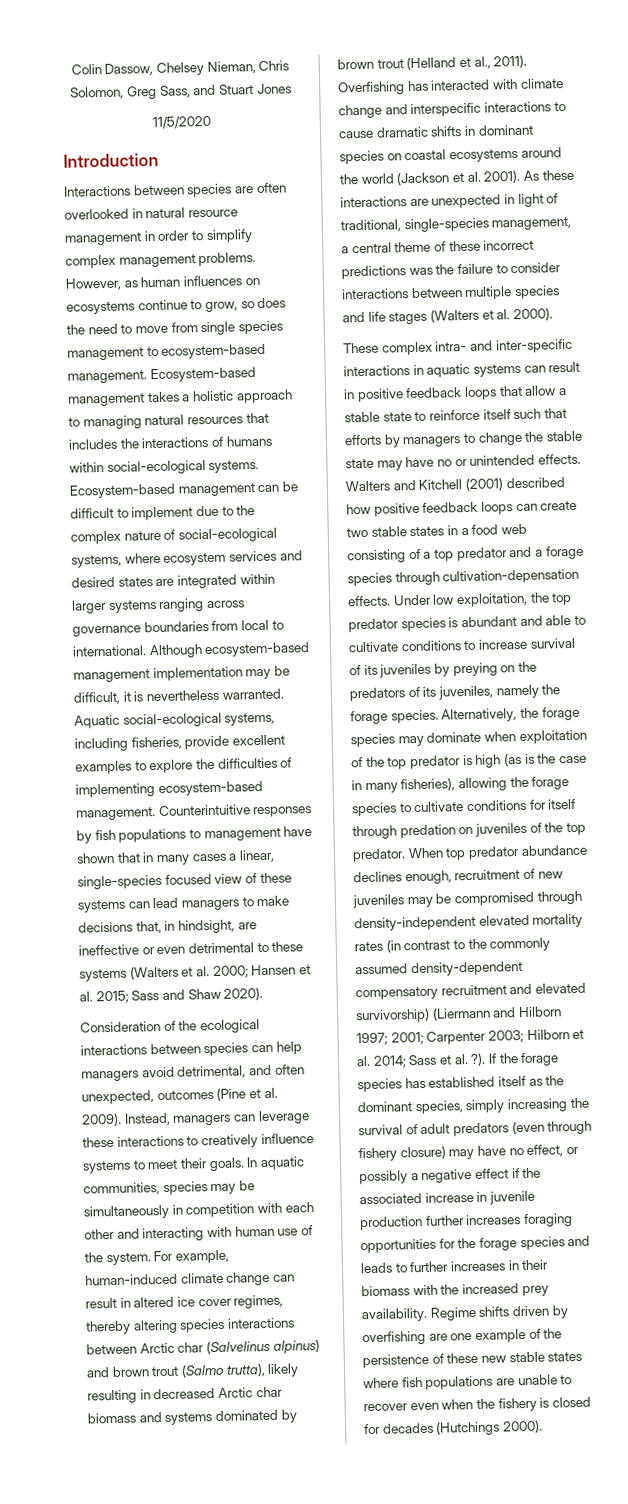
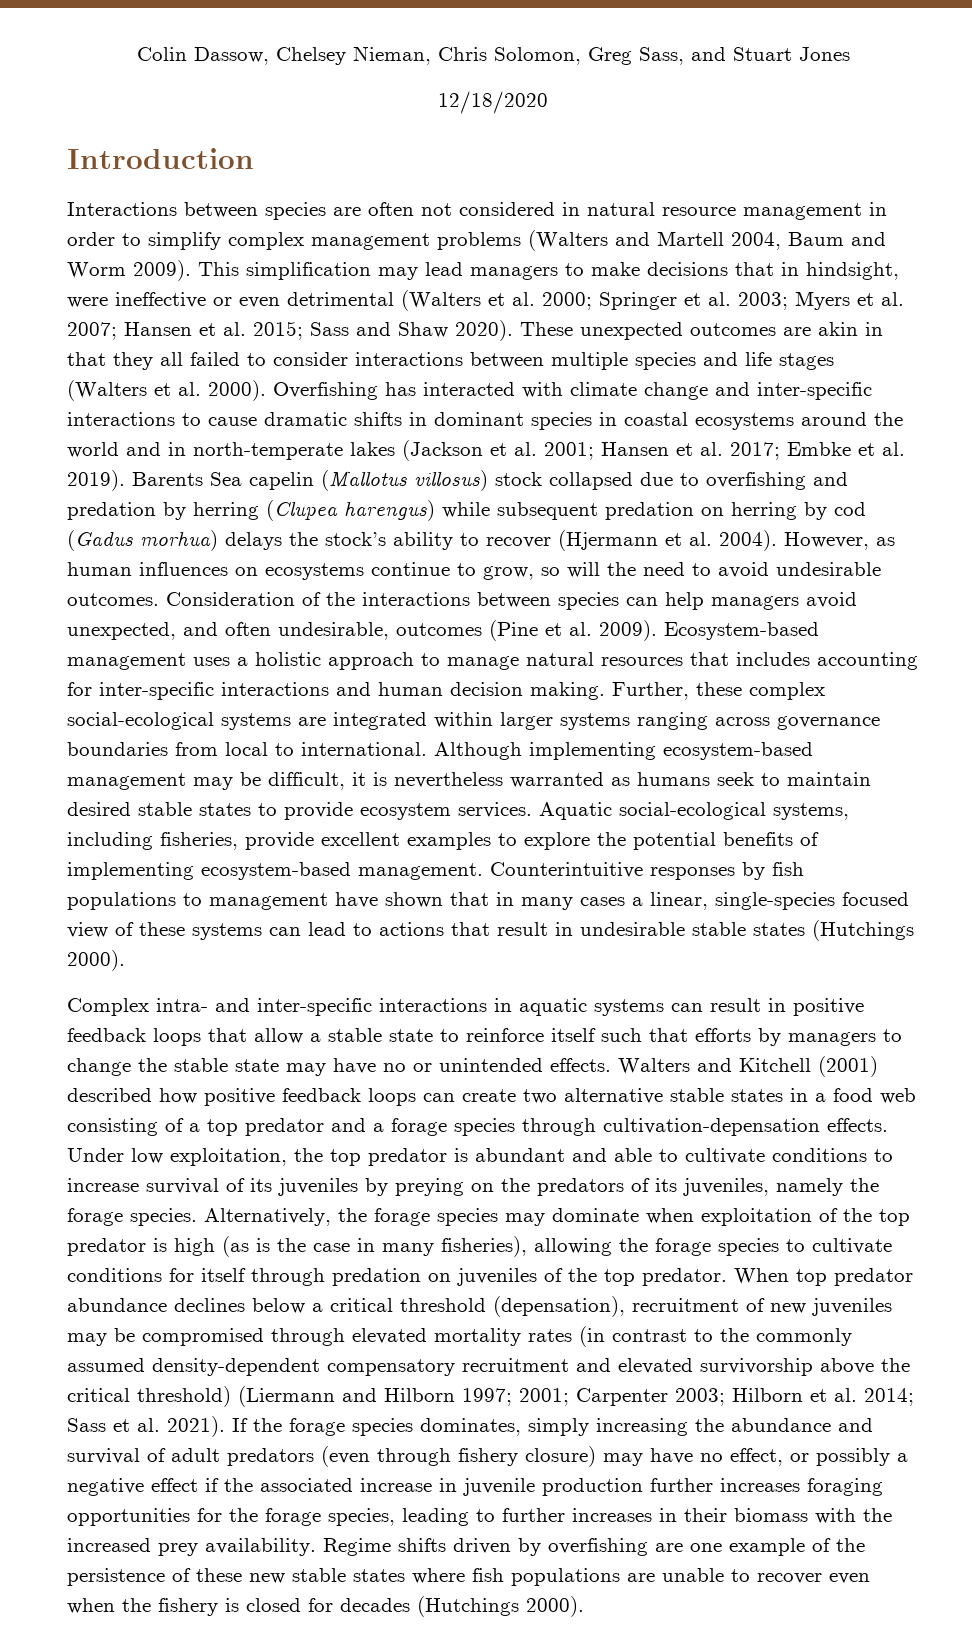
[151,115,211,130] 11/5/2020 -> [438,91,548,114] 12/18/2020
[64,208,129,220] overlooked -> [421,202,555,216] not considered
[198,252,257,267] problems. -> [437,230,886,251] [67,260,899,281] [67,290,904,311] [67,320,883,341] [67,352,834,370] [67,380,872,401] [67,412,903,430] [67,440,905,461] [67,470,848,491] [67,500,866,521] [67,530,777,551] problems (Walters and Martell 2004, Baum and Worm 2009). This simplification may lead managers to make decisions that in hindsight, were ineffective or even detrimental (Walters et al. 2000; Springer et al. 2003; Myers et al. 2007; Hansen et al. 2015; Sass and Shaw 2020). These unexpected outcomes are akin in that they all failed to consider interactions between multiple species and life stages (Walters et al. 2000). Overfishing has interacted with climate change and inter-specific interactions to cause dramatic shifts in dominant species in coastal ecosystems around the world and in north-temperate lakes (Jackson et al. 2001; Hansen et al. 2017; Embke et al. 2019). Barents Sea capelin (Mallotus villosus) stock collapsed due to overfishing and predation by herring (Clupea harengus) while subsequent predation on herring by cod (Gadus morhua) delays the stock’s ability to recover (Hjermann et al. 2004).
[257,297,287,309] does -> [567,562,600,578] will
[134,320,283,336] [67,343,267,361] [67,367,256,384] [68,391,180,407] move from single species management to ecosystem-based management. Ecosystem-based management takes -> [718,562,881,578] [67,592,857,610] [67,620,819,641] [67,653,230,670] avoid undesirable outcomes. Consideration of the interactions between species can help managers avoid unexpected, and often undesirable, outcomes (Pine et al. 2009). Ecosystem-based management uses
[82,415,142,430] managing -> [447,656,519,670] manage
[119,435,273,449] [69,460,260,475] [69,481,298,499] [70,505,256,521] [70,527,277,545] [71,550,303,568] [71,576,153,588] the interactions of humans within social-ecological systems. Ecosystem-based management can be difficult to implement due to the complex nature of social-ecological systems, where ecosystem services and desired states -> [817,652,918,670] [67,682,825,700] [67,712,291,730] accounting for inter-specific interactions and human decision making. Further, these complex social-ecological systems
(203, 651) none -> [529,742,656,760] implementing
[152,666,243,682] implementation -> (186, 781) none
[221,688,284,700] warranted. -> [510,772,871,788] [67,802,532,820] warranted as humans seek to maintain desired stable states to provide ecosystem services.
[217,757,278,769] difficulties -> [633,832,793,850] potential benefits
[180,895,290,911] [78,919,257,934] [78,941,304,956] [79,964,311,982] [79,987,264,1004] [80,1019,260,1034] [80,1041,302,1057] [81,1064,305,1082] [81,1087,278,1105] [81,1110,310,1127] [82,1133,314,1149] [82,1156,305,1174] [83,1180,255,1196] [83,1202,314,1220] [84,1225,313,1242] [84,1249,229,1266] [85,1271,295,1286] [85,1294,284,1309] [85,1317,295,1335] [86,1339,320,1355] [86,1363,300,1378] [87,1386,283,1404] [87,1409,297,1426] [337,54,528,71] [338,78,564,96] [338,101,566,119] [338,124,534,139] [339,147,562,165] [339,169,574,186] [340,193,559,209] [340,216,572,233] [341,239,535,254] [341,262,562,280] [342,285,560,300] [342,308,511,325] managers to make decisions that, in hindsight, are ineffective or even detrimental to these systems (Walters et al. 2000; Hansen et al. 2015; Sass and Shaw 2020). // Consideration of the ecological interactions between species can help managers avoid detrimental, and often unexpected, outcomes (Pine et al. 2009). Instead, managers can leverage these interactions to creatively influence systems to meet their goals. In aquatic communities, species may be simultaneously in competition with each other and interacting with human use of the system. For example, human-induced climate change can result in altered ice cover regimes, thereby altering species interactions between Arctic char (Salvelinus alpinus) and brown trout (Salmo trutta), likely resulting in decreased Arctic char biomass and systems dominated by brown trout (Helland et al., 2011). Overfishing has interacted with climate change and interspecific interactions to cause dramatic shifts in dominant species on coastal ecosystems around the world (Jackson et al. 2001). As these interactions are unexpected in light of traditional, single-species management, a central theme of these incorrect predictions was the failure to consider interactions between multiple species and life stages (Walters et al. -> [353,920,914,941] to actions that result in undesirable stable states (Hutchings
[343,341,433,356] These complex -> [67,998,149,1016] Complex
(368, 532) none -> [564,1088,663,1104] alternative
[400,617,446,632] species -> (447, 1157) none
[404,870,452,885] enough, -> [252,1296,625,1317] below a critical threshold (depensation),
[354,915,476,932] density-independent -> (345, 1337) none
[355,1007,430,1024] survivorship) -> [700,1358,910,1376] [67,1386,231,1407] survivorship above the critical threshold)
[470,1052,487,1067] ?). -> [167,1416,225,1437] 2021).
[404,1075,565,1089] [357,1100,464,1115] has established itself as the dominant species, -> [420,1418,521,1436] dominates,
(589, 1103) none -> [731,1418,873,1432] abundance and
[519,1235,591,1251] [360,1262,393,1274] species and leads -> [328,1508,469,1526] species, leading

